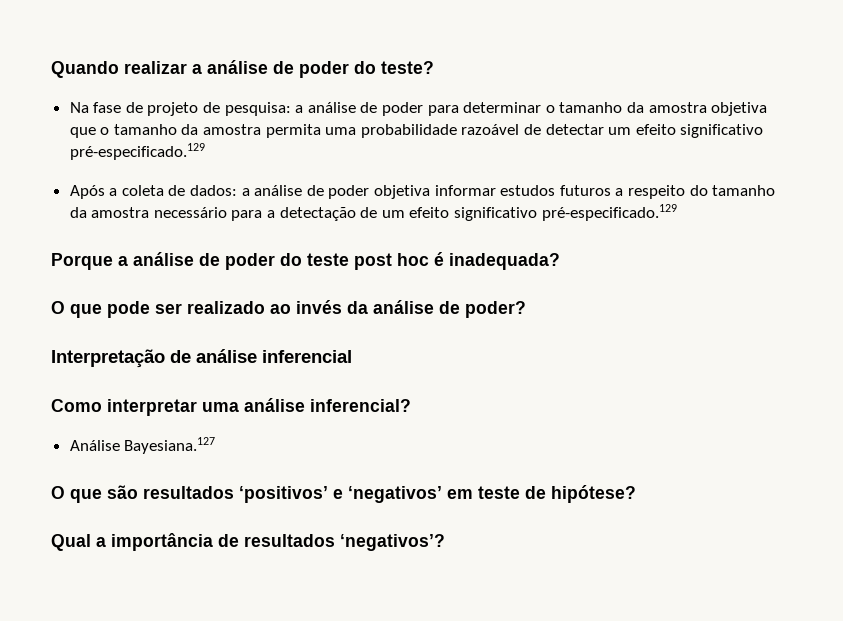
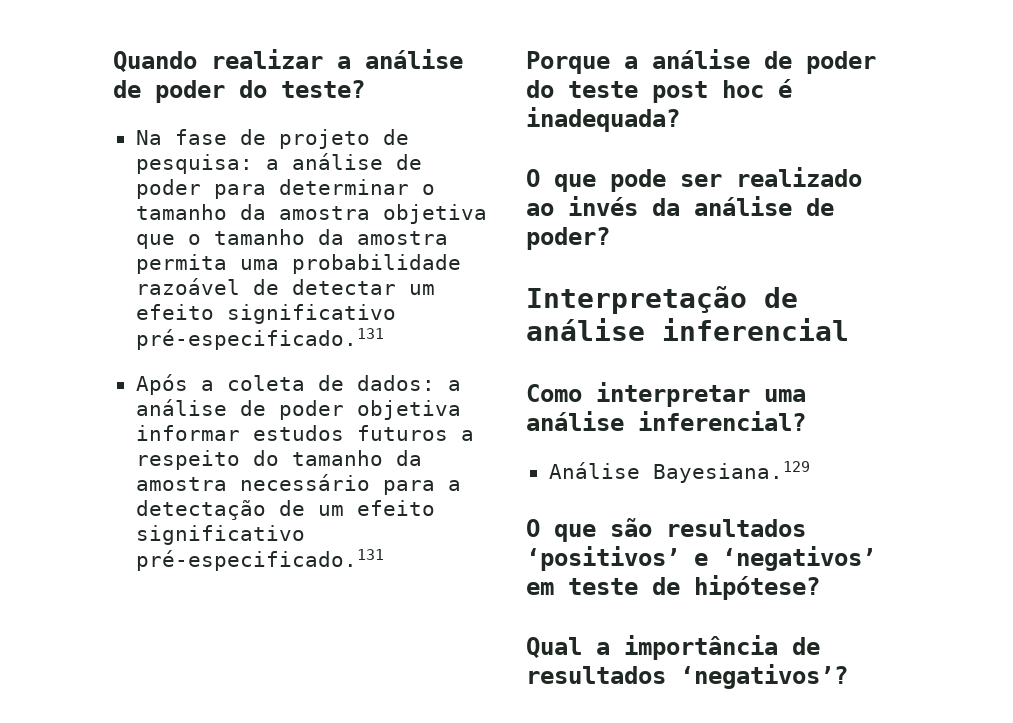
[69,143,205,160] pré-especificado.129 -> [135,328,384,350] pré-especificado.131
[541,204,677,221] pré-especificado.129 -> [135,549,384,571] pré-especificado.131
[124,437,216,454] Bayesiana.127 -> [652,461,810,483] Bayesiana.129

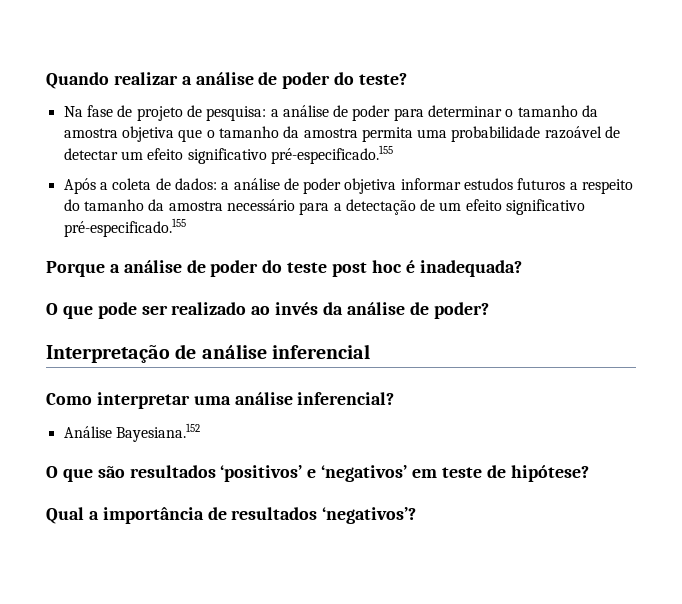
[135,328,384,350] pré-especificado.131 -> [270,145,393,164] pré-especificado.155
[135,549,384,571] pré-especificado.131 -> [63,218,186,237] pré-especificado.155
[652,461,810,483] Bayesiana.129 -> [115,423,200,442] Bayesiana.152

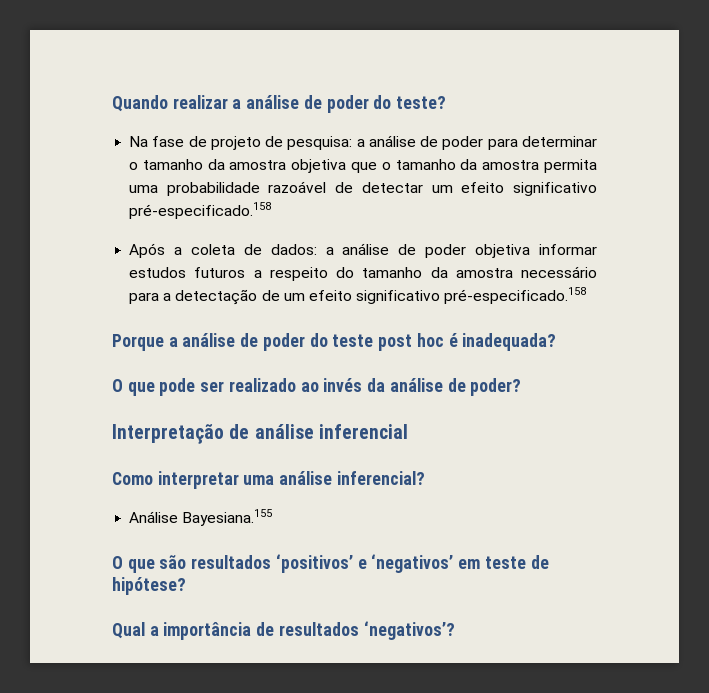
[270,145,393,164] pré-especificado.155 -> [129,202,272,219] pré-especificado.158
[63,218,186,237] pré-especificado.155 -> [444,287,587,304] pré-especificado.158
[115,423,200,442] Bayesiana.152 -> [182,509,273,526] Bayesiana.155

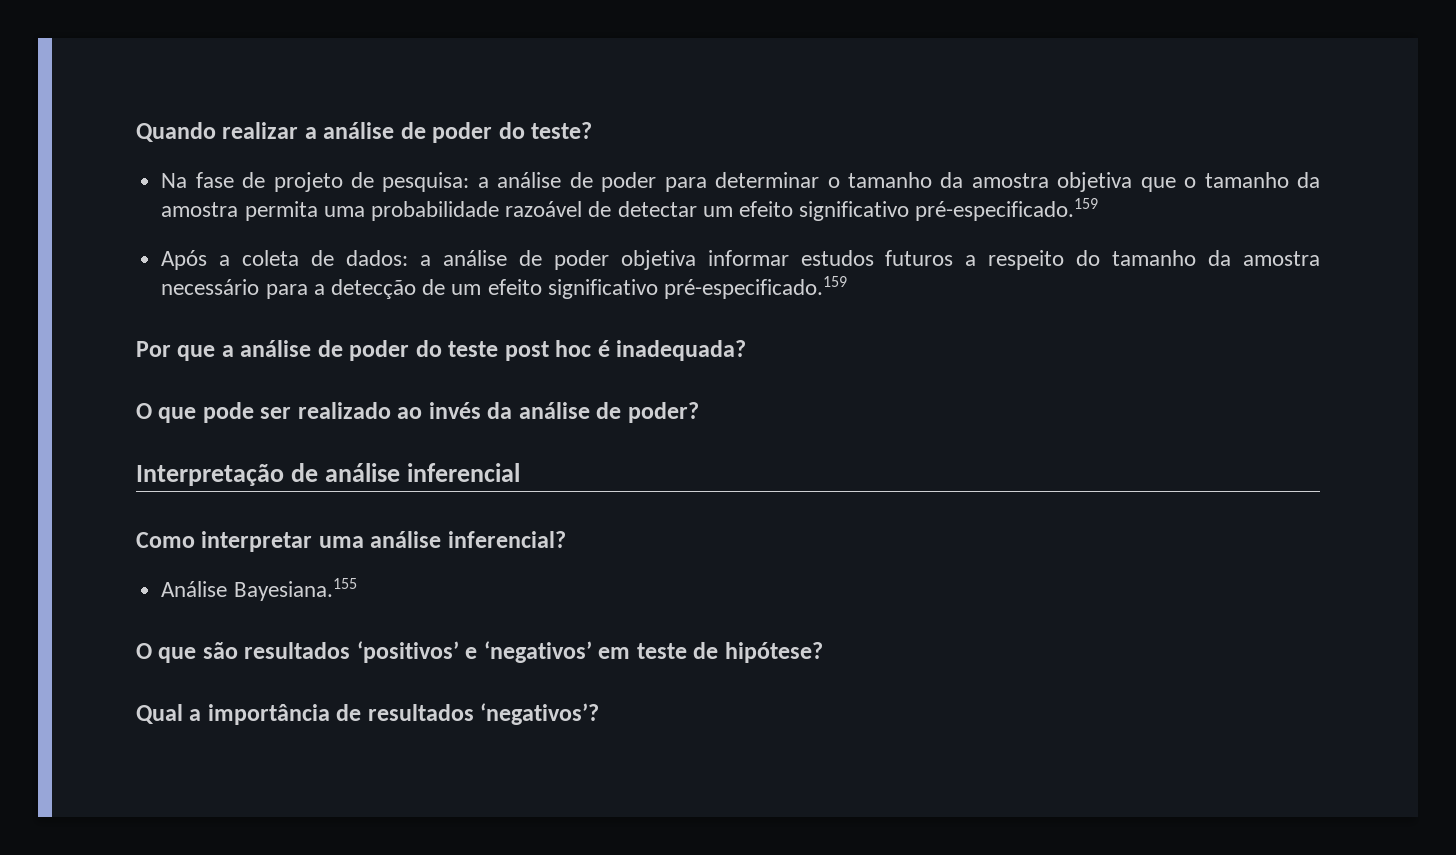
[129,202,272,219] pré-especificado.158 -> [915,198,1099,221] pré-especificado.159
[175,289,258,305] detectação -> [330,279,416,299] detecção
[444,287,587,304] [112,334,164,351] pré-especificado.158 // Porque -> [663,276,847,299] [136,341,216,361] pré-especificado.159 // Por que

